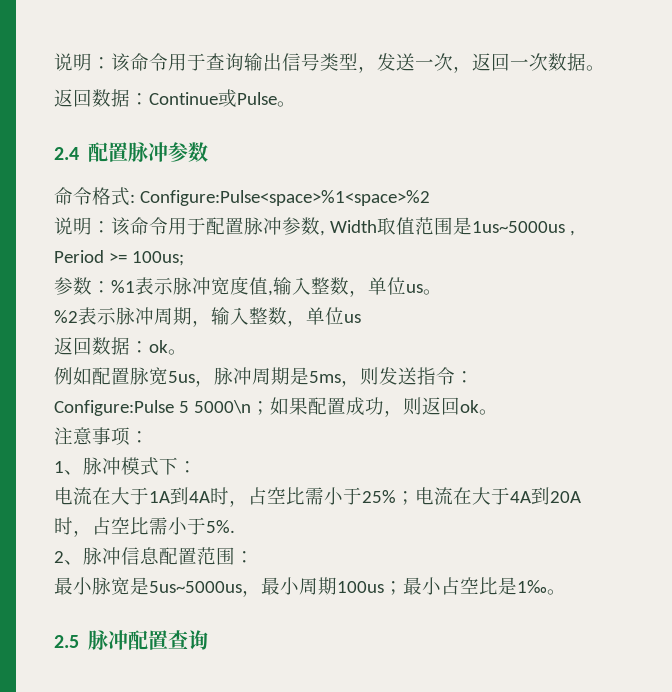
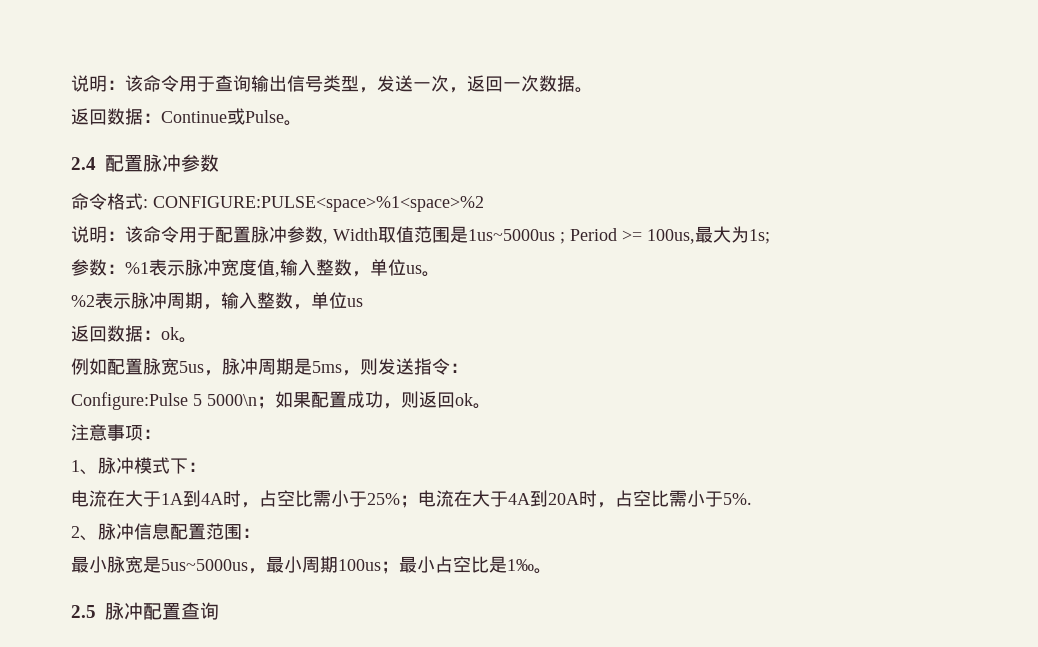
[139,190,430,206] Configure:Pulse<space>%1<space>%2 -> [153,196,484,212] CONFIGURE:PULSE<space>%1<space>%2
[569,230,575,236] , -> [560,232,565,244] ;
[131,251,184,266] 100us; -> [647,226,770,244] 100us,最大为1s;

